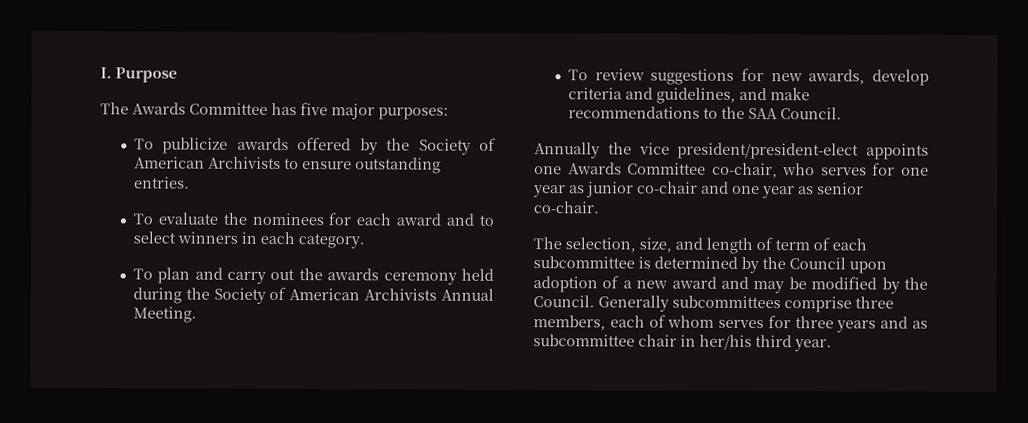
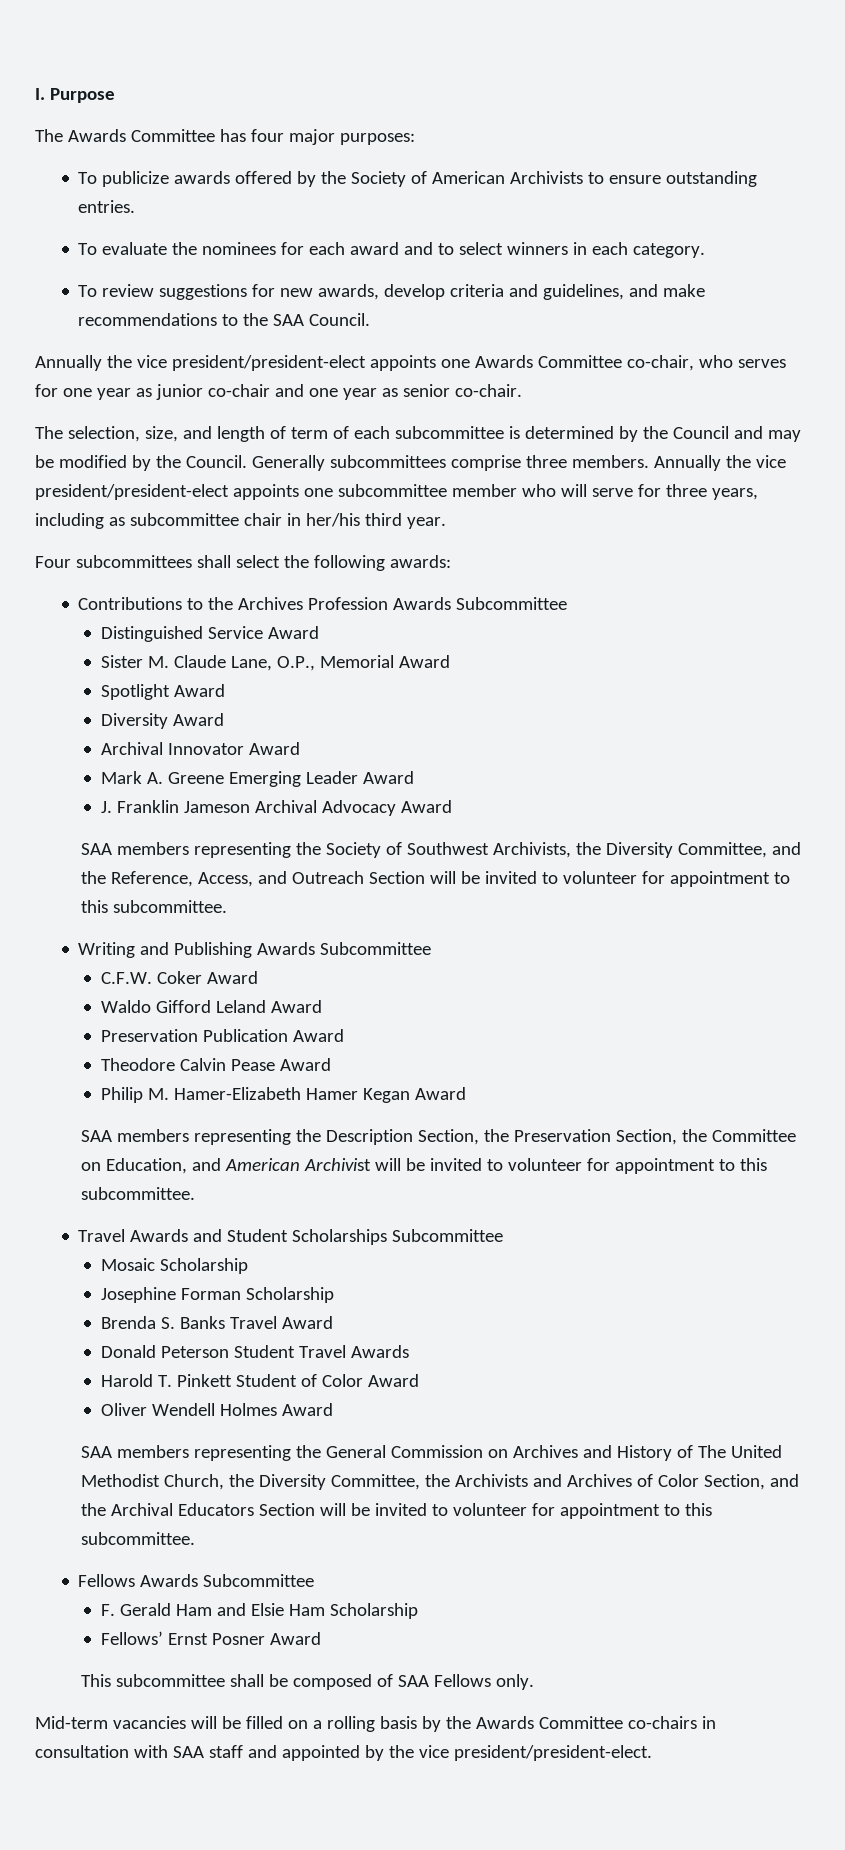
[300,102,328,116] five -> [250,129,284,142] four
[132,267,494,285] [132,286,495,304] [132,306,197,323] // To plan and carry out the awards ceremony held during the Society of American Archivists Annual Meeting. -> (706, 250) none
[849,261,887,274] [533,275,717,293] upon adoption of a new award -> (729, 432) none
[533,314,909,333] members, each of whom serves for three years and -> [571,455,786,471] [35,484,758,500] [35,513,104,529] members. Annually the vice president/president-elect appoints one subcommittee member who will serve for three years, including
(832, 345) none -> [35,555,451,571] [78,597,568,610] [101,626,320,642] [101,655,451,671] [101,684,226,700] [101,713,225,729] [101,742,301,755] [101,771,415,787] [101,800,453,816] [80,842,801,858] [80,871,790,887] [80,900,227,913] [78,942,432,958] [101,971,259,984] [101,1000,323,1013] [101,1029,345,1042] [101,1058,332,1071] [101,1087,467,1103] [80,1129,796,1145] [80,1158,767,1174] [80,1187,195,1200] [78,1229,504,1245] [101,1258,249,1274] [101,1287,335,1303] [101,1316,334,1329] [101,1345,410,1358] [101,1374,420,1387] [101,1403,334,1416] [80,1445,782,1461] [80,1474,799,1490] [80,1503,712,1519] [80,1532,195,1545] [78,1574,315,1587] [101,1603,419,1619] [101,1631,322,1645] [80,1674,534,1690] [35,1716,716,1732] [35,1745,652,1761] // Four subcommittees shall select the following awards: // Contributions to the Archives Profession Awards Subcommittee // Distinguished Service Award // Sister M. Claude Lane, O.P., Memorial Award // Spotlight Award // Diversity Award // Archival Innovator Award // Mark A. Greene Emerging Leader Award // J. Franklin Jameson Archival Advocacy Award // SAA members representing the Society of Southwest Archivists, the Diversity Committee, and the Reference, Access, and Outreach Section will be invited to volunteer for appointment to this subcommittee. // Writing and Publishing Awards Subcommittee // C.F.W. Coker Award // Waldo Gifford Leland Award // Preservation Publication Award // Theodore Calvin Pease Award // Philip M. Hamer-Elizabeth Hamer Kegan Award // SAA members representing the Description Section, the Preservation Section, the Committee on Education, and American Archivist will be invited to volunteer for appointment to this subcommittee. // Travel Awards and Student Scholarships Subcommittee // Mosaic Scholarship // Josephine Forman Scholarship // Brenda S. Banks Travel Award // Donald Peterson Student Travel Awards // Harold T. Pinkett Student of Color Award // Oliver Wendell Holmes Award // SAA members representing the General Commission on Archives and History of The United Methodist Church, the Diversity Committee, the Archivists and Archives of Color Section, and the Archival Educators Section will be invited to volunteer for appointment to this subcommittee. // Fellows Awards Subcommittee // F. Gerald Ham and Elsie Ham Scholarship // Fellows’ Ernst Posner Award // This subcommittee shall be composed of SAA Fellows only. // Mid-term vacancies will be filled on a rolling basis by the Awards Committee co-chairs in consultation with SAA staff and appointed by the vice president/president-elect.

